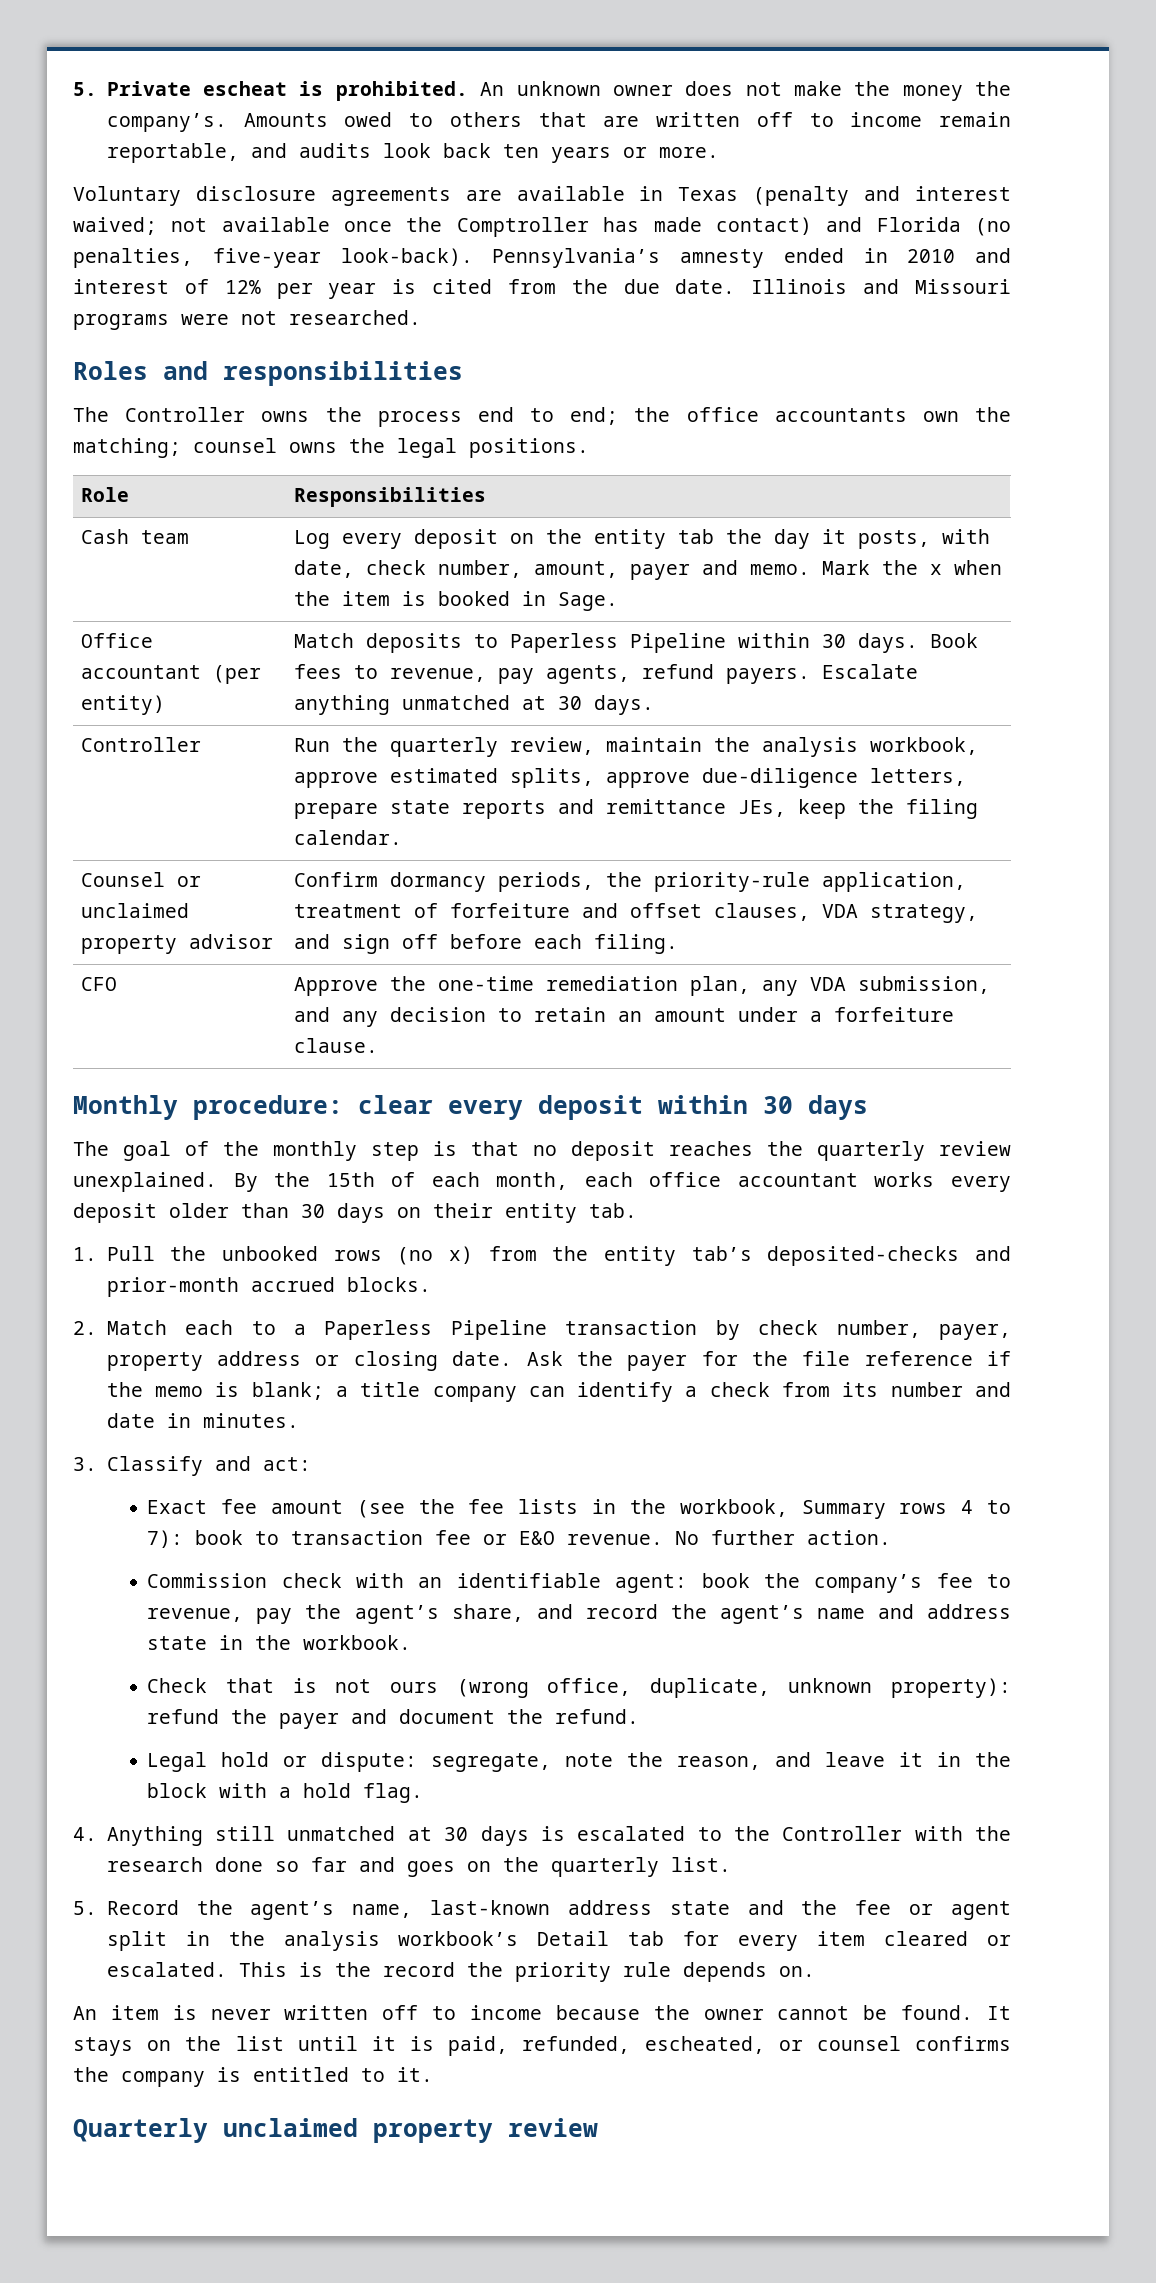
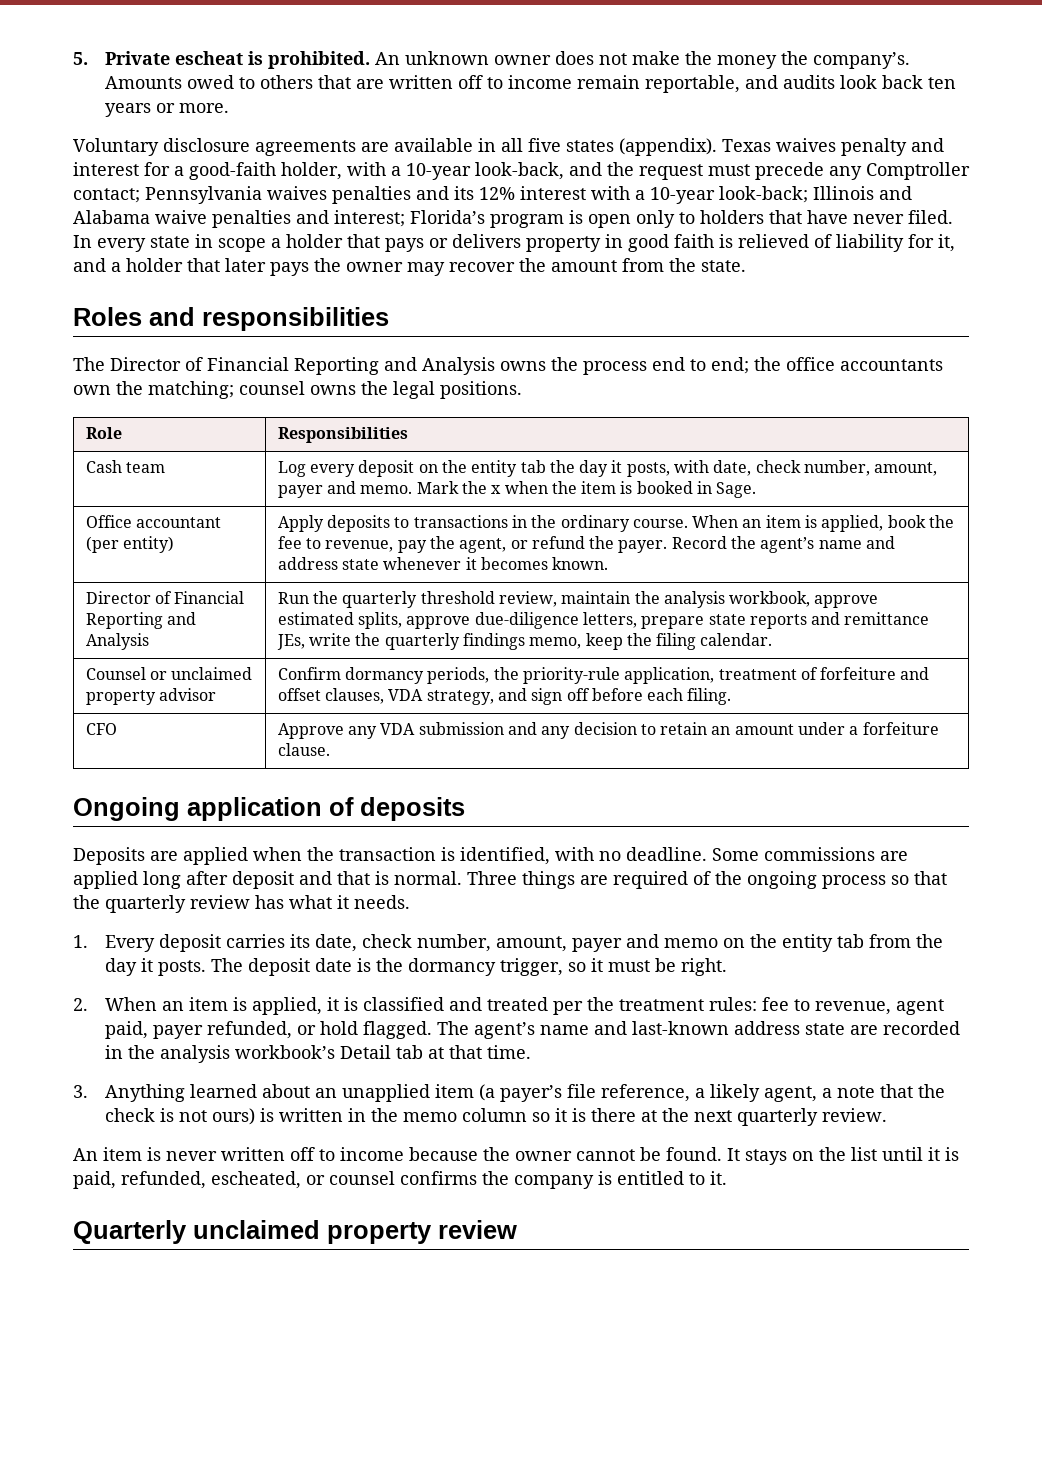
[678,186,1012,206] [73,217,1012,237] [73,248,1011,268] [73,279,1011,299] [73,310,421,330] [73,361,463,386] [73,407,246,422] Texas (penalty and interest waived; not available once the Comptroller has made contact) and Florida (no penalties, five-year look-back). Pennsylvania’s amnesty ended in 2010 and interest of 12% per year is cited from the due date. Illinois and Missouri programs were not researched. // Roles and responsibilities // The Controller -> [501,138,944,156] [73,162,970,180] [73,186,912,204] [73,210,953,228] [73,234,955,252] [73,258,746,276] [73,307,389,331] [73,357,495,375] all five states (appendix). Texas waives penalty and interest for a good-faith holder, with a 10-year look-back, and the request must precede any Comptroller contact; Pennsylvania waives penalties and its 12% interest with a 10-year look-back; Illinois and Alabama waive penalties and interest; Florida’s program is open only to holders that have never filed. In every state in scope a holder that pays or delivers property in good faith is relieved of liability for it, and a holder that later pays the owner may recover the amount from the state. // Roles and responsibilities // The Director of Financial Reporting and Analysis
[294,633,355,648] Match -> [277,515,324,532] Apply
[510,633,979,653] [294,664,919,684] [294,695,655,715] [81,737,202,752] Paperless Pipeline within 30 days. Book fees to revenue, pay agents, refund payers. Escalate anything unmatched at 30 days. // Controller -> [413,515,955,532] [277,536,896,553] [277,557,609,570] [85,591,245,604] [85,612,196,629] [85,633,149,650] transactions in the ordinary course. When an item is applied, book the fee to revenue, pay the agent, or refund the payer. Record the agent’s name and address state whenever it becomes known. // Director of Financial Reporting and Analysis
(499, 747) none -> [420,591,495,604] threshold
(787, 808) none -> [308,633,582,650] write the quarterly findings memo,
[390,976,751,996] the one-time remediation plan, -> (344, 731) none
[858,976,991,994] submission, -> [418,722,504,735] submission
[73,1095,868,1120] [73,1141,1011,1161] [73,1172,1011,1192] [73,1203,637,1223] [73,1246,1011,1266] [106,1277,431,1297] [73,1320,1011,1340] [106,1351,1011,1371] [106,1382,1012,1402] [106,1413,299,1428] [73,1456,311,1476] [147,1499,1011,1519] [147,1530,892,1548] [147,1573,1011,1593] [147,1604,1012,1624] [147,1635,412,1650] [147,1678,1012,1698] [147,1709,640,1729] [147,1752,1011,1772] [147,1783,424,1803] [73,1826,1011,1846] [106,1857,731,1877] [73,1900,1012,1920] [106,1931,167,1951] Monthly procedure: clear every deposit within 30 days // The goal of the monthly step is that no deposit reaches the quarterly review unexplained. By the 15th of each month, each office accountant works every deposit older than 30 days on their entity tab. // 1. Pull the unbooked rows (no x) from the entity tab’s deposited-checks and prior-month accrued blocks. // 2. Match each to a Paperless Pipeline transaction by check number, payer, property address or closing date. Ask the payer for the file reference if the memo is blank; a title company can identify a check from its number and date in minutes. // 3. Classify and act: // Exact fee amount (see the fee lists in the workbook, Summary rows 4 to 7): book to transaction fee or E&O revenue. No further action. // Commission check with an identifiable agent: book the company’s fee to revenue, pay the agent’s share, and record the agent’s name and address state in the workbook. // Check that is not ours (wrong office, duplicate, unknown property): refund the payer and document the refund. // Legal hold or dispute: segregate, note the reason, and leave it in the block with a hold flag. // 4. Anything still unmatched at 30 days is escalated to the Controller with the research done so far and goes on the quarterly list. // 5. Record the agent’s name, last-known address state and the fee or agent split -> [73,797,465,821] [73,847,908,865] [73,871,947,889] [73,895,410,913] [73,934,944,952] [105,958,728,976] [73,997,945,1015] [105,1021,961,1039] Ongoing application of deposits // Deposits are applied when the transaction is identified, with no deadline. Some commissions are applied long after deposit and that is normal. Three things are required of the ongoing process so that the quarterly review has what it needs. // 1. Every deposit carries its date, check number, amount, payer and memo on the entity tab from the day it posts. The deposit date is the dormancy trigger, so it must be right. // 2. When an item is applied, it is classified and treated per the treatment rules: fee to revenue, agent paid, payer refunded, or hold flagged. The agent’s name and last-known address state are recorded
[683,1931,1011,1951] [106,1962,815,1982] for every item cleared or escalated. This is the record the priority rule depends on. -> [428,1045,532,1059] [73,1084,946,1102] [105,1108,888,1126] at that time. // 3. Anything learned about an unapplied item (a payer’s file reference, a likely agent, a note that the check is not ours) is written in the memo column so it is there at the next quarterly review.

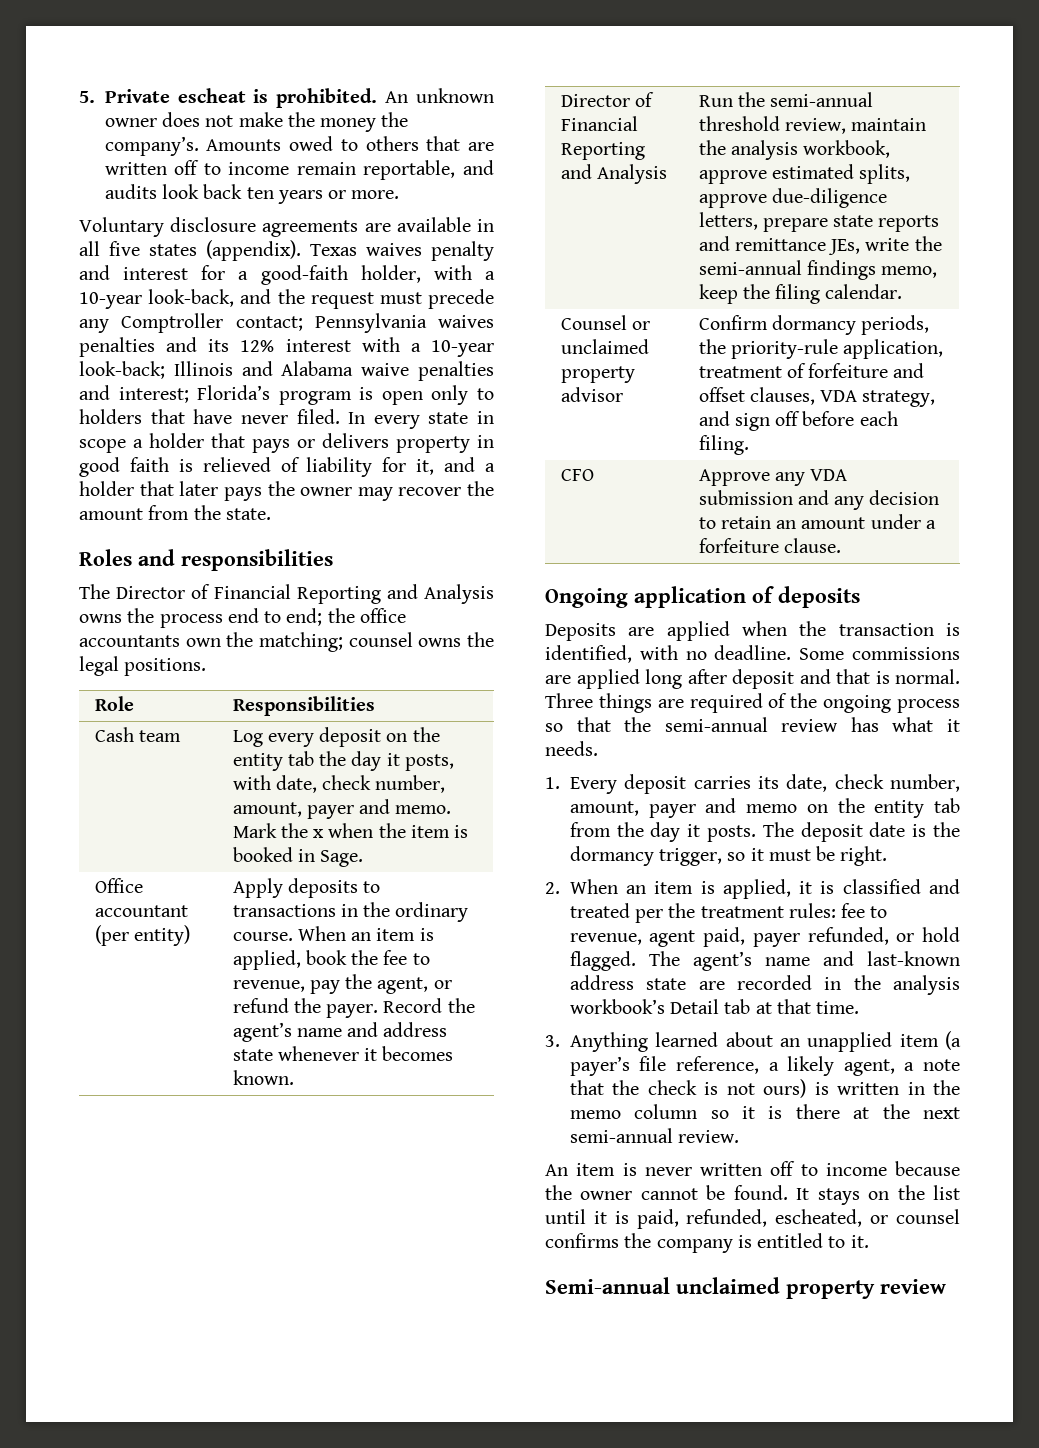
[342,591,418,608] quarterly -> [770,92,874,107] semi-annual
[384,633,460,650] quarterly -> [698,260,802,275] semi-annual
[105,895,186,913] quarterly -> [664,717,768,732] semi-annual
[737,1108,819,1126] quarterly -> [569,1128,673,1143] semi-annual
[73,1220,187,1244] Quarterly -> [545,1277,670,1294] Semi-annual

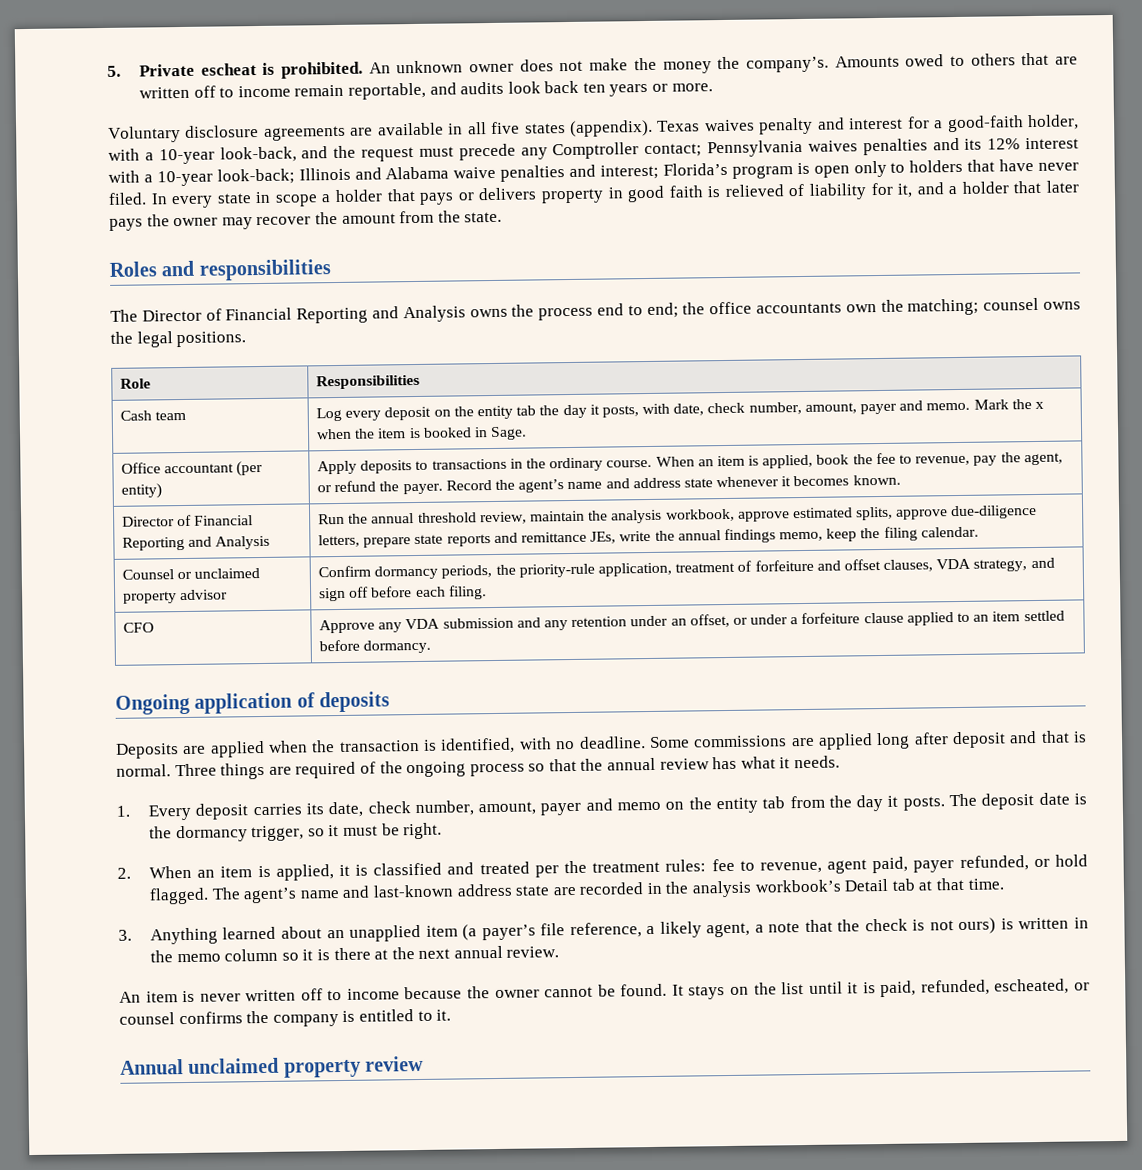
[770,92,874,107] semi-annual -> [371,513,415,524] annual
[698,260,802,275] semi-annual -> [677,530,721,541] annual
[869,490,940,505] [698,514,936,529] [698,538,841,553] decision to retain an amount under a forfeiture clause. -> [571,610,1065,628] [319,639,432,654] retention under an offset, or under a forfeiture clause applied to an item settled before dormancy.
[664,717,768,732] semi-annual -> [607,757,657,771] annual
[569,1128,673,1143] semi-annual -> [453,945,503,959] annual
[545,1277,670,1294] Semi-annual -> [120,1059,184,1075] Annual

